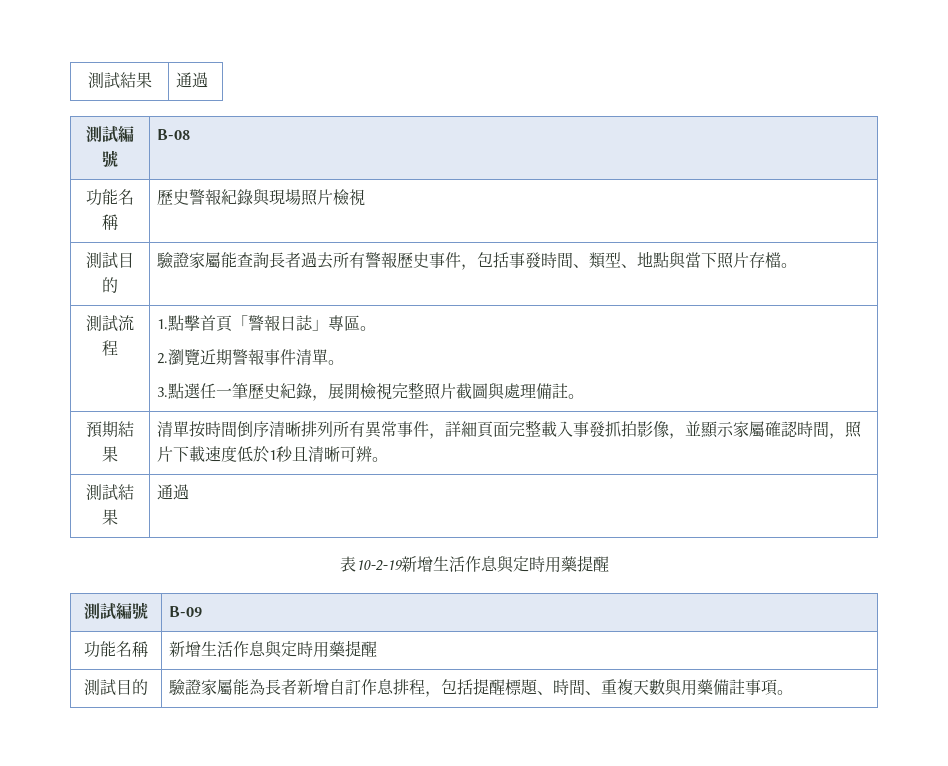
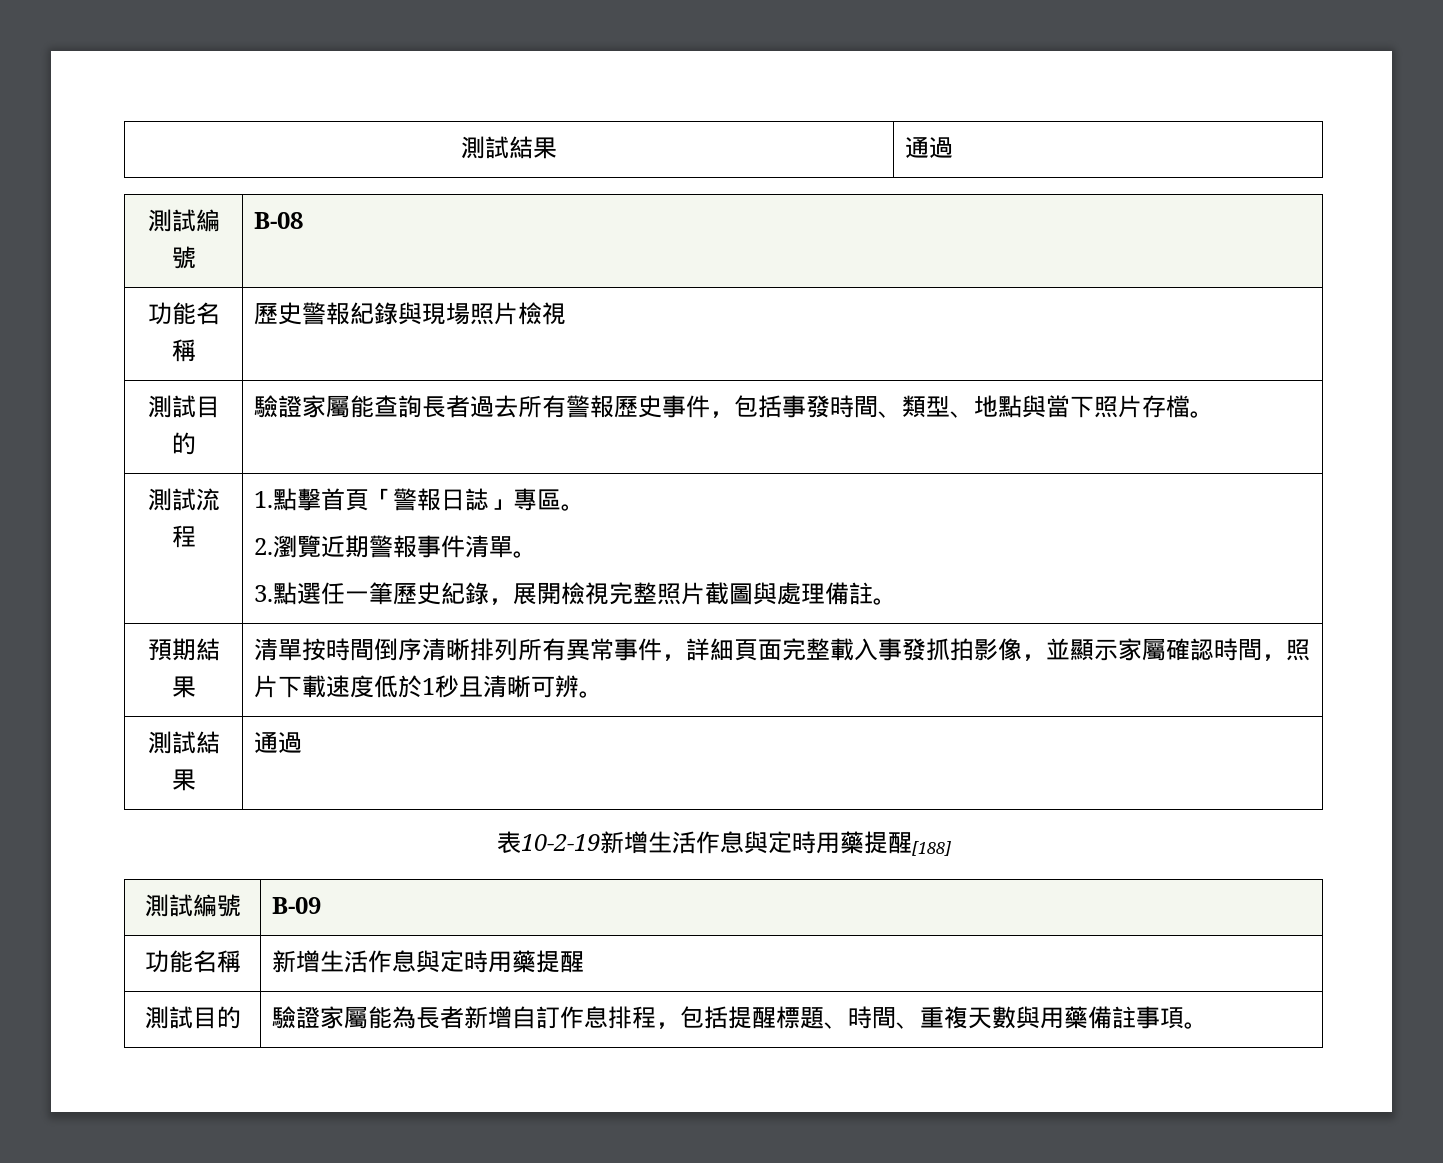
(609, 564) none -> [911,841,951,856] [188]

